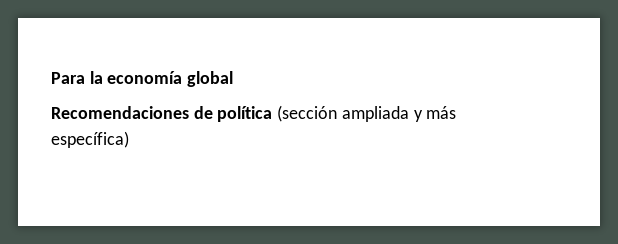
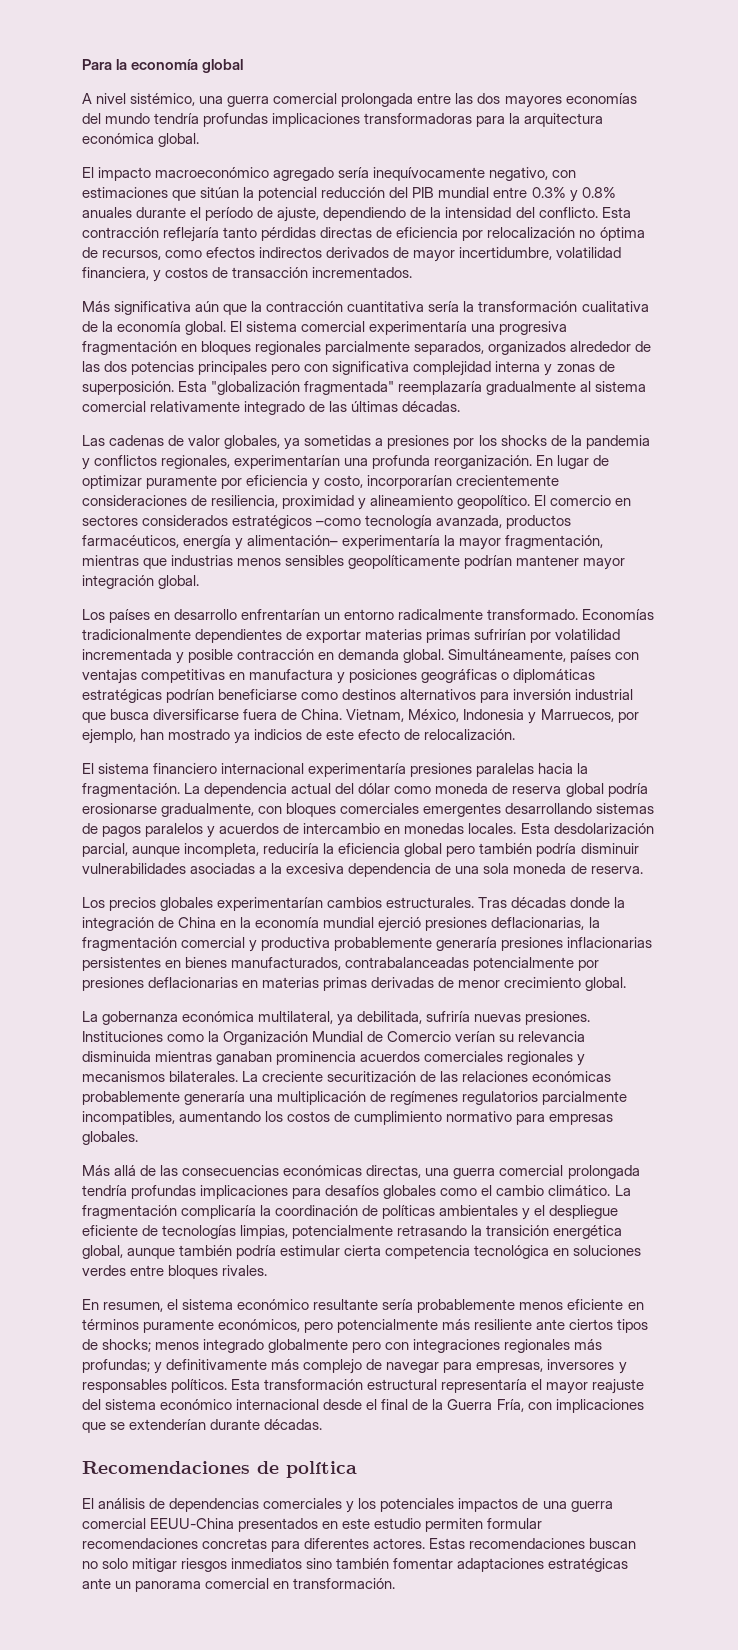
[51,105,457,122] [51,131,129,148] Recomendaciones de política (sección ampliada y más específica) -> [82,93,637,108] [82,113,604,127] [82,133,200,147] [82,167,577,181] [82,187,616,202] [82,207,631,222] [82,227,645,242] [82,247,622,262] [82,267,413,282] [82,301,649,315] [82,321,568,335] [82,341,652,355] [82,361,615,376] [82,381,647,395] [82,401,461,415] [82,435,650,450] [82,455,610,470] [82,475,560,490] [82,495,632,510] [82,515,572,529] [82,535,604,550] [82,555,626,570] [82,575,200,589] [82,609,655,623] [82,629,621,643] [82,649,640,664] [82,669,596,684] [82,689,634,703] [82,709,639,724] [82,729,516,744] [82,763,589,777] [82,783,648,797] [82,803,655,817] [82,823,654,838] [82,843,639,857] [82,863,643,877] [82,897,626,911] [82,917,600,932] [82,937,653,952] [82,957,600,971] [82,977,627,991] [82,1011,591,1026] [82,1031,586,1045] [82,1051,586,1066] [82,1071,612,1082] [82,1091,628,1105] [82,1111,614,1125] [82,1131,138,1145] [82,1165,640,1179] [82,1185,631,1199] [82,1205,619,1220] [82,1225,623,1239] [82,1245,642,1259] [82,1265,268,1279] [82,1299,644,1313] [82,1319,649,1333] [82,1339,603,1353] [82,1359,627,1374] [82,1379,645,1394] [82,1399,644,1413] [82,1419,323,1433] [82,1461,357,1478] [82,1498,613,1513] [82,1518,543,1532] [82,1538,637,1552] [82,1558,629,1572] [82,1578,396,1592] A nivel sistémico, una guerra comercial prolongada entre las dos mayores economías del mundo tendría profundas implicaciones transformadoras para la arquitectura económica global. // El impacto macroeconómico agregado sería inequívocamente negativo, con estimaciones que sitúan la potencial reducción del PIB mundial entre 0.3% y 0.8% anuales durante el período de ajuste, dependiendo de la intensidad del conflicto. Esta contracción reflejaría tanto pérdidas directas de eficiencia por relocalización no óptima de recursos, como efectos indirectos derivados de mayor incertidumbre, volatilidad financiera, y costos de transacción incrementados. // Más significativa aún que la contracción cuantitativa sería la transformación cualitativa de la economía global. El sistema comercial experimentaría una progresiva fragmentación en bloques regionales parcialmente separados, organizados alrededor de las dos potencias principales pero con significativa complejidad interna y zonas de superposición. Esta "globalización fragmentada" reemplazaría gradualmente al sistema comercial relativamente integrado de las últimas décadas. // Las cadenas de valor globales, ya sometidas a presiones por los shocks de la pandemia y conflictos regionales, experimentarían una profunda reorganización. En lugar de optimizar puramente por eficiencia y costo, incorporarían crecientemente consideraciones de resiliencia, proximidad y alineamiento geopolítico. El comercio en sectores considerados estratégicos –como tecnología avanzada, productos farmacéuticos, energía y alimentación– experimentaría la mayor fragmentación, mientras que industrias menos sensibles geopolíticamente podrían mantener mayor integración global. // Los países en desarrollo enfrentarían un entorno radicalmente transformado. Economías tradicionalmente dependientes de exportar materias primas sufrirían por volatilidad incrementada y posible contracción en demanda global. Simultáneamente, países con ventajas competitivas en manufactura y posiciones geográficas o diplomáticas estratégicas podrían beneficiarse como destinos alternativos para inversión industrial que busca diversificarse fuera de China. Vietnam, México, Indonesia y Marruecos, por ejemplo, han mostrado ya indicios de este efecto de relocalización. // El sistema financiero internacional experimentaría presiones paralelas hacia la fragmentación. La dependencia actual del dólar como moneda de reserva global podría erosionarse gradualmente, con bloques comerciales emergentes desarrollando sistemas de pagos paralelos y acuerdos de intercambio en monedas locales. Esta desdolarización parcial, aunque incompleta, reduciría la eficiencia global pero también podría disminuir vulnerabilidades asociadas a la excesiva dependencia de una sola moneda de reserva. // Los precios globales experimentarían cambios estructurales. Tras décadas donde la integración de China en la economía mundial ejerció presiones deflacionarias, la fragmentación comercial y productiva probablemente generaría presiones inflacionarias persistentes en bienes manufacturados, contrabalanceadas potencialmente por presiones deflacionarias en materias primas derivadas de menor crecimiento global. // La gobernanza económica multilateral, ya debilitada, sufriría nuevas presiones. Instituciones como la Organización Mundial de Comercio verían su relevancia disminuida mientras ganaban prominencia acuerdos comerciales regionales y mecanismos bilaterales. La creciente securitización de las relaciones económicas probablemente generaría una multiplicación de regímenes regulatorios parcialmente incompatibles, aumentando los costos de cumplimiento normativo para empresas globales. // Más allá de las consecuencias económicas directas, una guerra comercial prolongada tendría profundas implicaciones para desafíos globales como el cambio climático. La fragmentación complicaría la coordinación de políticas ambientales y el despliegue eficiente de tecnologías limpias, potencialmente retrasando la transición energética global, aunque también podría estimular cierta competencia tecnológica en soluciones verdes entre bloques rivales. // En resumen, el sistema económico resultante sería probablemente menos eficiente en términos puramente económicos, pero potencialmente más resiliente ante ciertos tipos de shocks; menos integrado globalmente pero con integraciones regionales más profundas; y definitivamente más complejo de navegar para empresas, inversores y responsables políticos. Esta transformación estructural representaría el mayor reajuste del sistema económico internacional desde el final de la Guerra Fría, con implicaciones que se extenderían durante décadas. // Recomendaciones de política // El análisis de dependencias comerciales y los potenciales impactos de una guerra comercial EEUU-China presentados en este estudio permiten formular recomendaciones concretas para diferentes actores. Estas recomendaciones buscan no solo mitigar riesgos inmediatos sino también fomentar adaptaciones estratégicas ante un panorama comercial en transformación.

